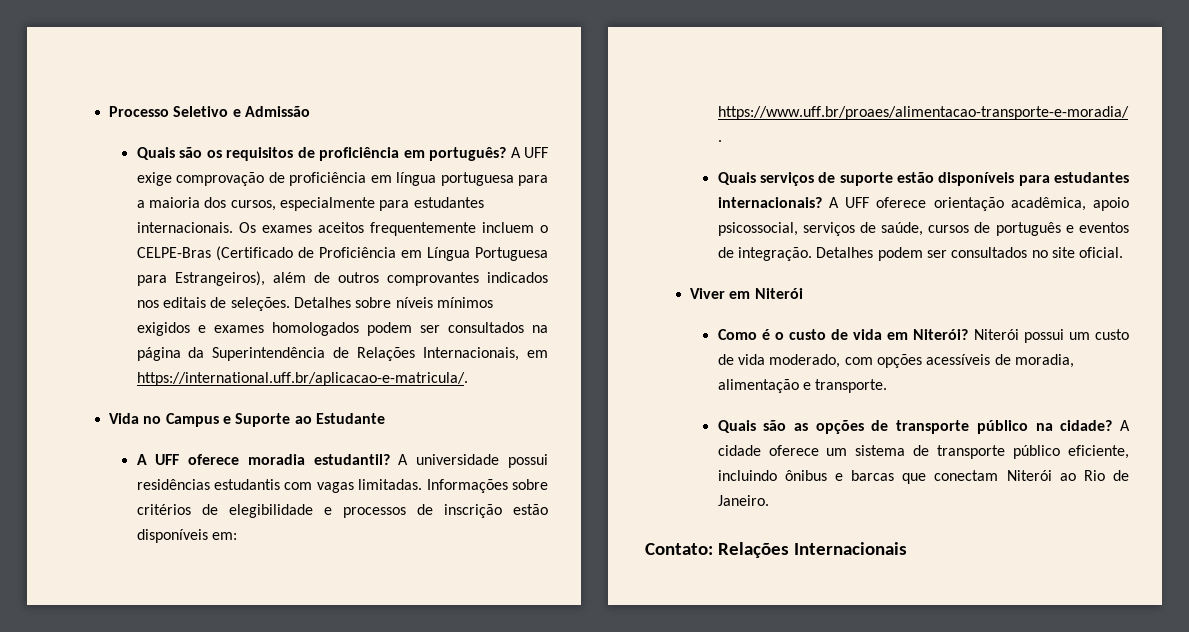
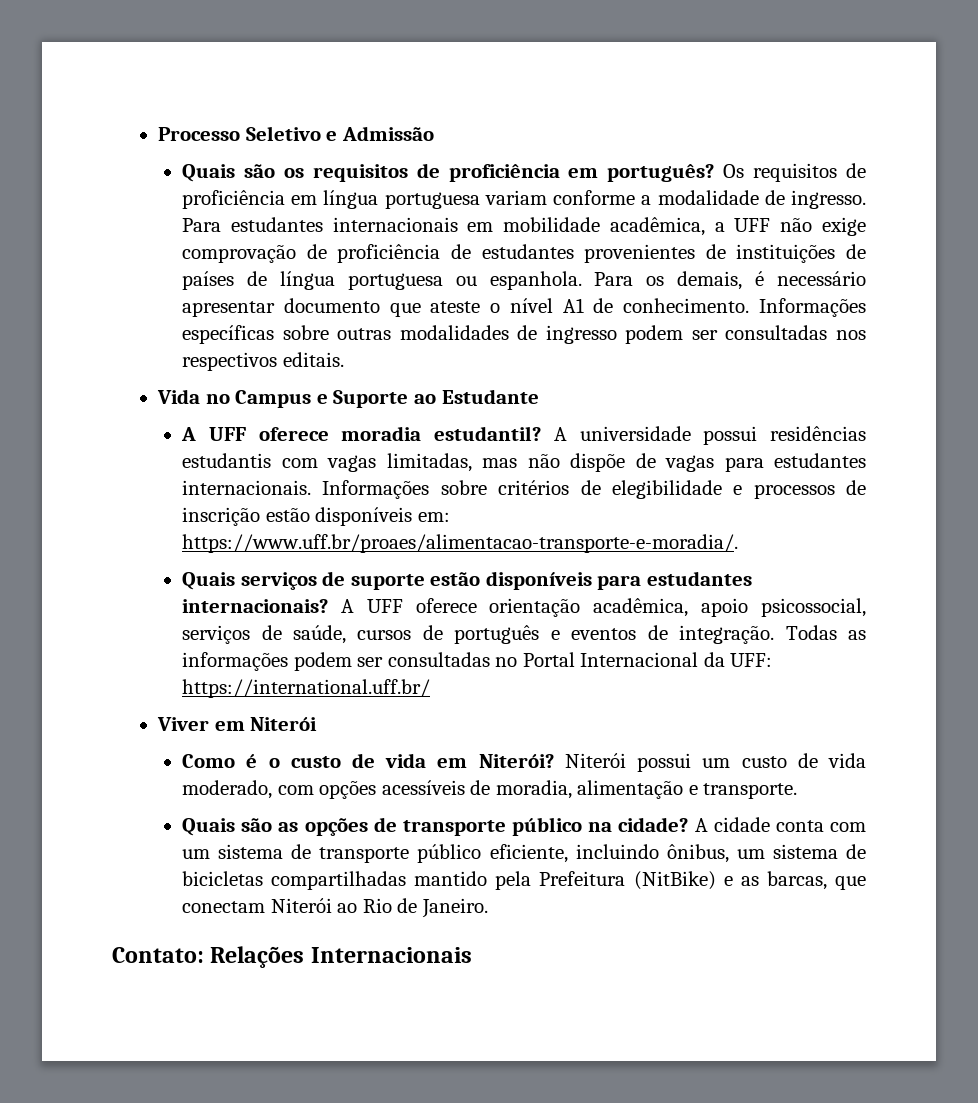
[510,147,548,158] [136,172,265,186] A UFF exige comprovação -> [723,163,838,182] Os requisitos
[517,175,548,186] [136,197,484,211] [136,222,548,236] [136,246,548,261] [136,271,548,286] [136,297,493,311] [136,322,548,336] [136,347,548,361] [136,372,468,386] para a maioria dos cursos, especialmente para estudantes internacionais. Os exames aceitos frequentemente incluem o CELPE-Bras (Certificado de Proficiência em Língua Portuguesa para Estrangeiros), além de outros comprovantes indicados nos editais de seleções. Detalhes sobre níveis mínimos exigidos e exames homologados podem ser consultados na página da Superintendência de Relações Internacionais, em https://international.uff.br/aplicacao-e-matricula/. -> [484,190,866,209] [182,217,867,236] [182,244,867,263] [182,271,866,290] [182,298,867,317] [182,325,866,344] [182,352,344,371] variam conforme a modalidade de ingresso. Para estudantes internacionais em mobilidade acadêmica, a UFF não exige comprovação de proficiência de estudantes provenientes de instituições de países de língua portuguesa ou espanhola. Para os demais, é necessário apresentar documento que ateste o nível A1 de conhecimento. Informações específicas sobre outras modalidades de ingresso podem ser consultadas nos respectivos editais.
[358,479,423,490] limitadas. -> [386,453,866,472] [182,480,312,495] limitadas, mas não dispõe de vagas para estudantes internacionais.
[816,247,1124,261] Detalhes podem ser consultados no site oficial. -> [785,625,866,640] [182,652,773,671] [182,679,431,698] Todas as informações podem ser consultadas no Portal Internacional da UFF: https://international.uff.br/
[768,445,819,456] oferece -> [775,820,867,832] conta com
[784,470,895,481] ônibus e barcas -> [666,844,866,863] [182,871,827,890] ônibus, um sistema de bicicletas compartilhadas mantido pela Prefeitura (NitBike) e as barcas,

